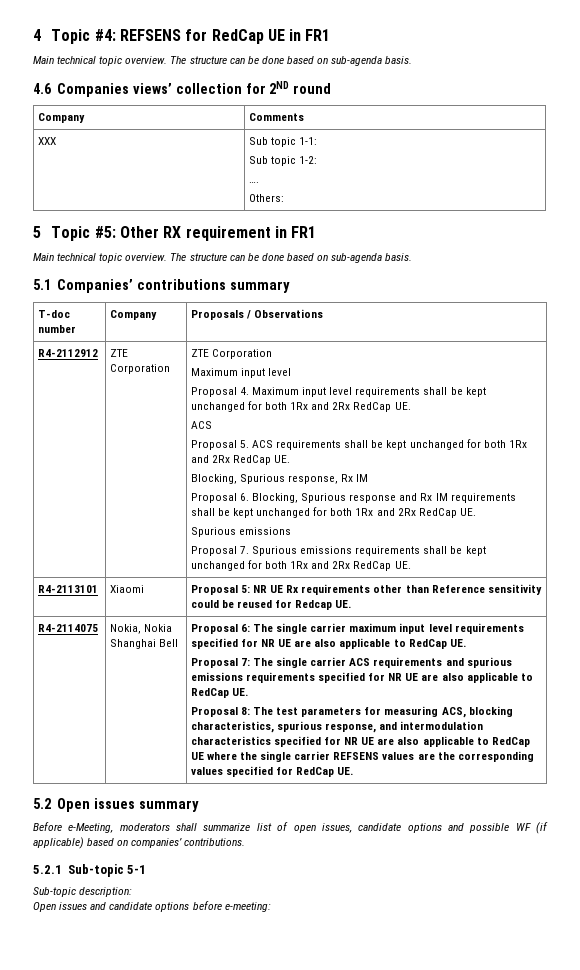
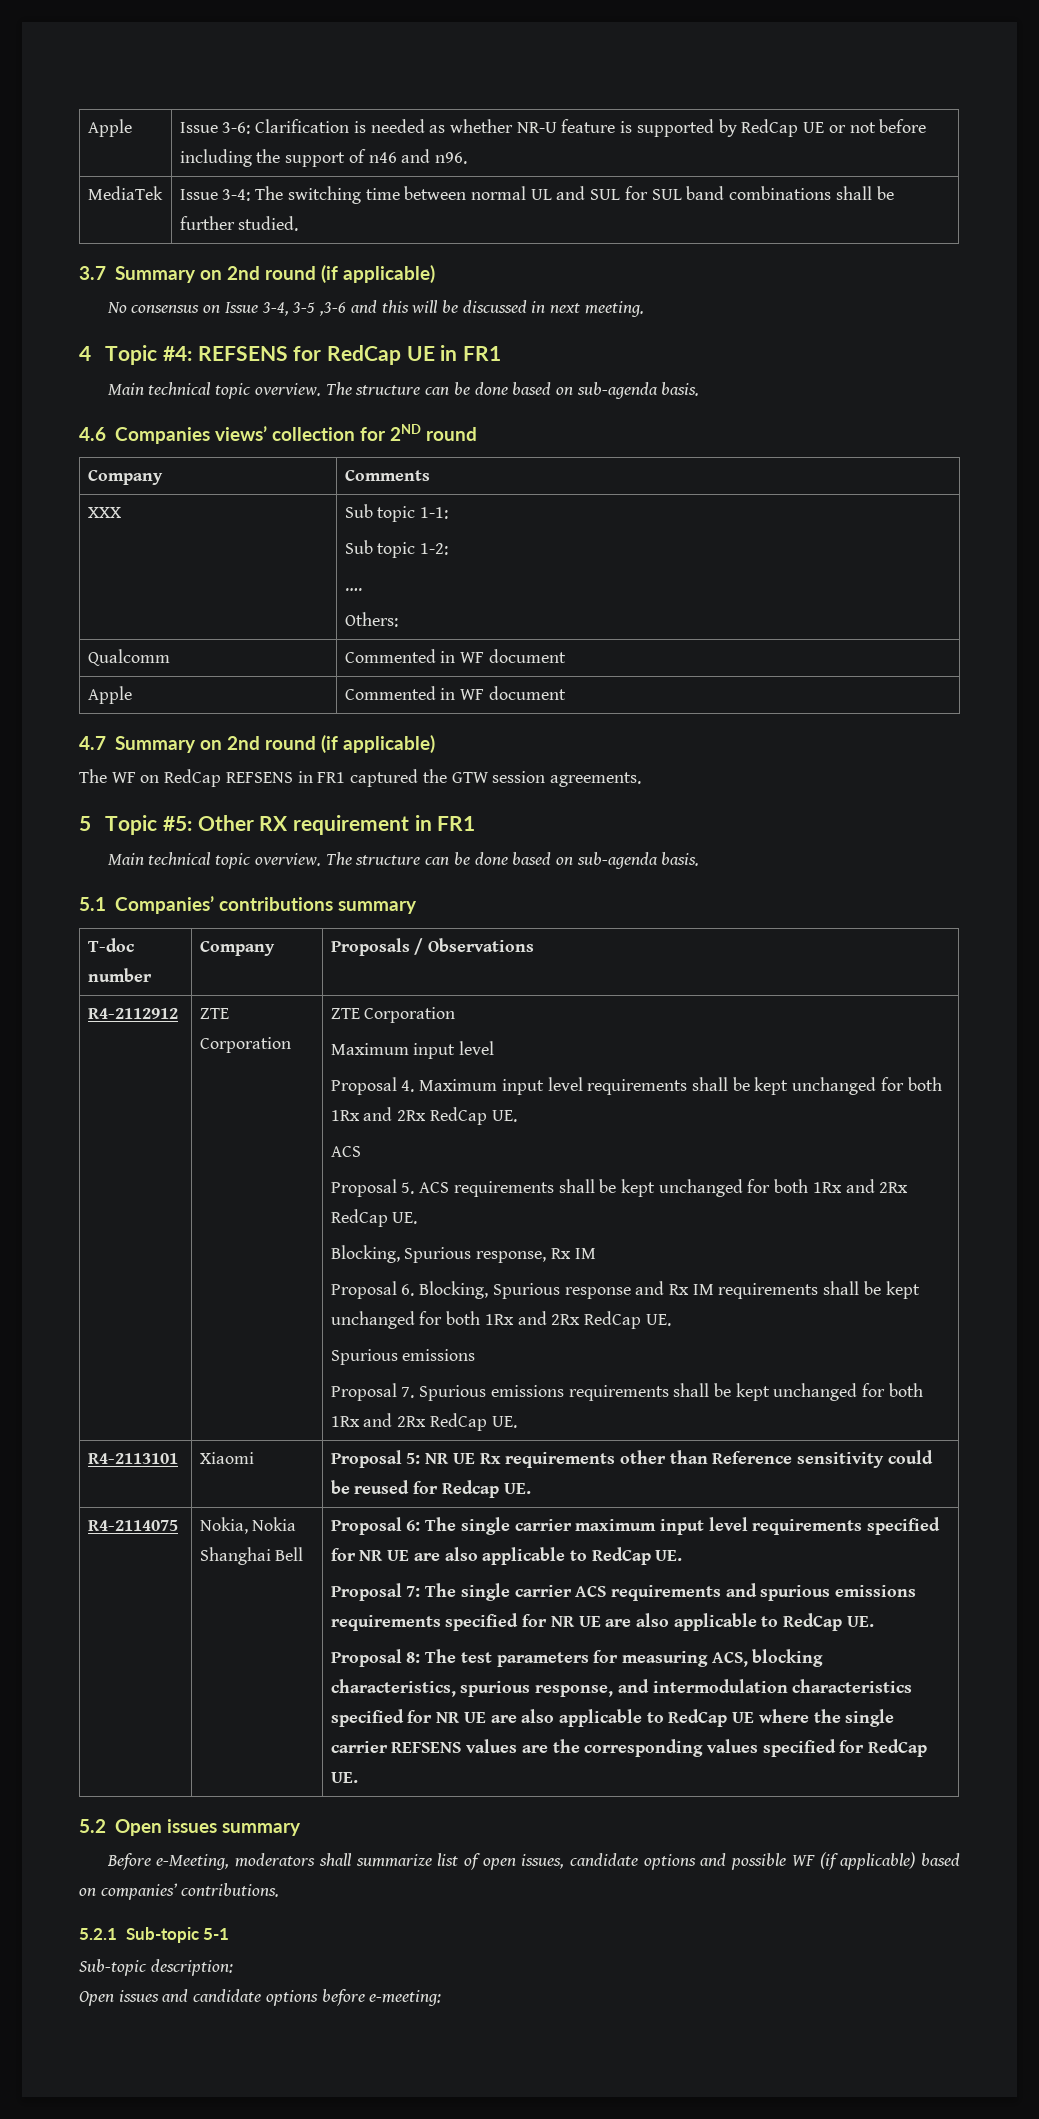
(33, 35) none -> [87,119,132,137] [179,119,927,137] [179,149,468,167] [87,186,163,200] [179,186,894,204] [179,216,299,231] [79,265,436,283] [106,300,644,317] Apple | Issue 3-6: Clarification is needed as whether NR-U feature is supported by RedCap UE or not before including the support of n46 and n96. // MediaTek | Issue 3-4: The switching time between normal UL and SUL for SUL band combinations shall be further studied. // 3.7 Summary on 2nd round (if applicable) // No consensus on Issue 3-4, 3-5 ,3-6 and this will be discussed in next meeting. //
(284, 198) none -> [87,649,170,666] [344,649,566,663] [87,686,132,704] [344,686,566,700] [79,735,436,753] [79,769,641,787] // Qualcomm | Commented in WF document // Apple | Commented in WF document // 4.7 Summary on 2nd round (if applicable) // The WF on RedCap REFSENS in FR1 captured the GTW session agreements.

